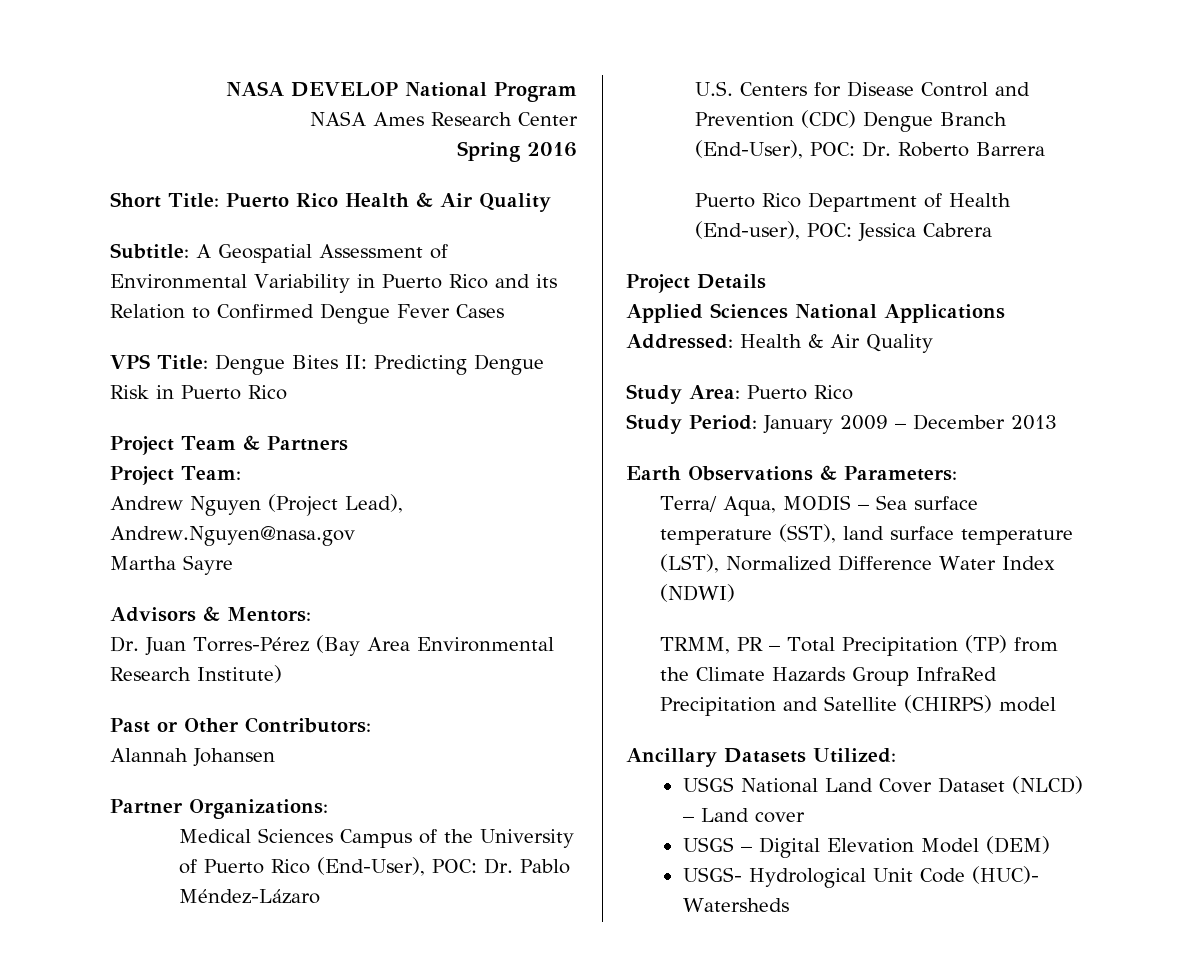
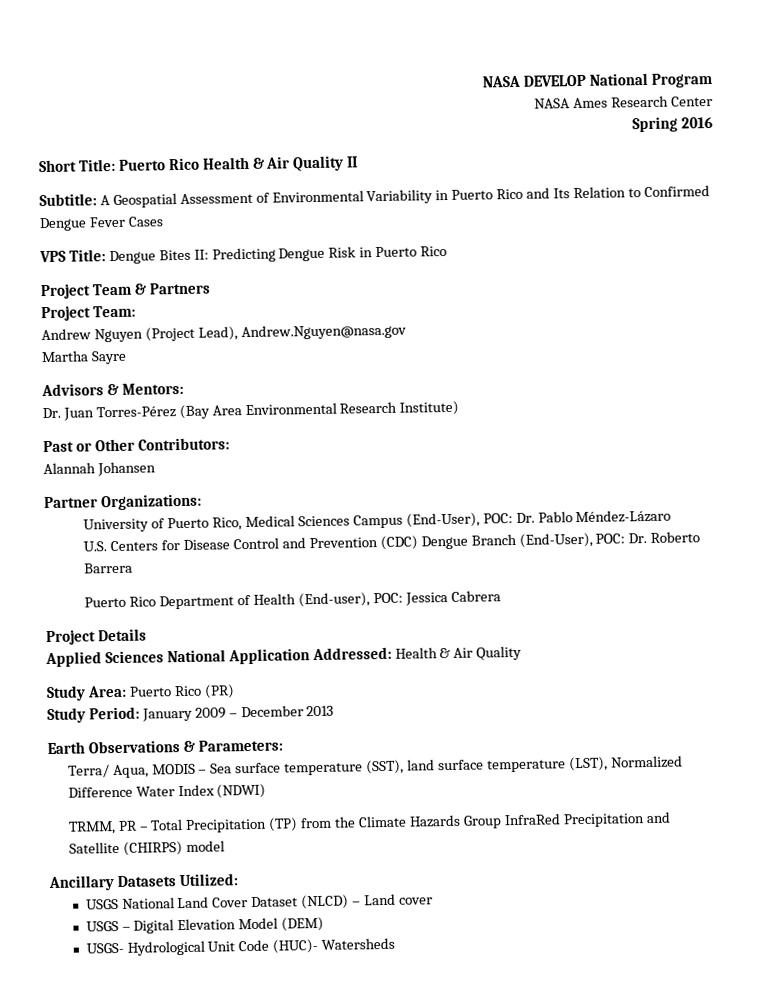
(551, 202) none -> [346,156,359,168] II
[535,274,557,288] its -> [553,188,571,199] Its
[178,828,574,848] [178,859,310,874] Medical Sciences Campus of the University of Puerto Rico -> [83,514,403,533] University of Puerto Rico, Medical Sciences Campus
[884,304,1005,323] Applications -> [227,648,310,665] Application
(853, 392) none -> [203,684,235,699] (PR)

